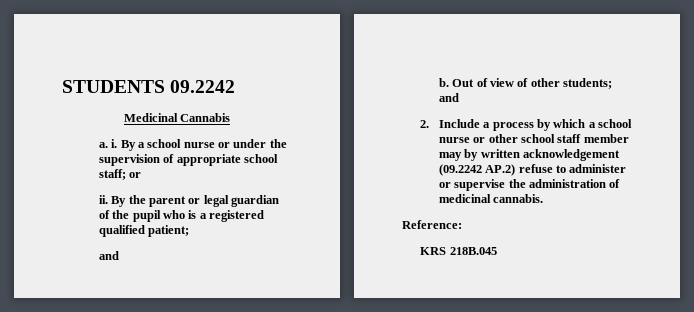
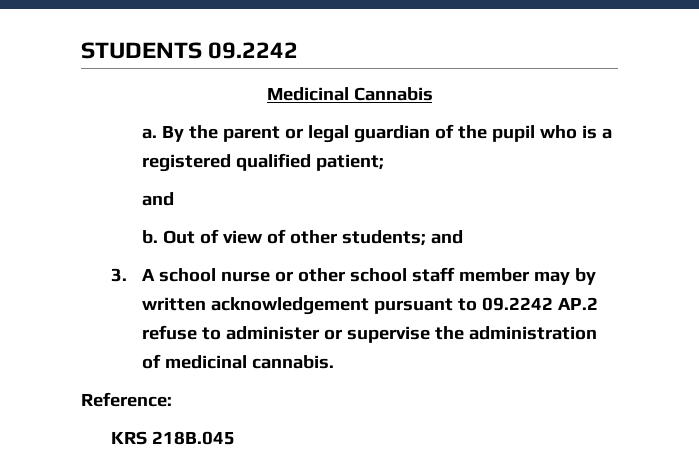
[111,139,287,151] [98,154,278,166] [98,169,142,180] [98,195,108,204] i. By a school nurse or under the supervision of appropriate school staff; or // ii. -> (157, 133) none
[420,119,596,131] 2. Include a process by which a -> [111,268,155,282] 3. A
[438,164,516,176] (09.2242 AP.2) -> [373,297,598,314] pursuant to 09.2242 AP.2

